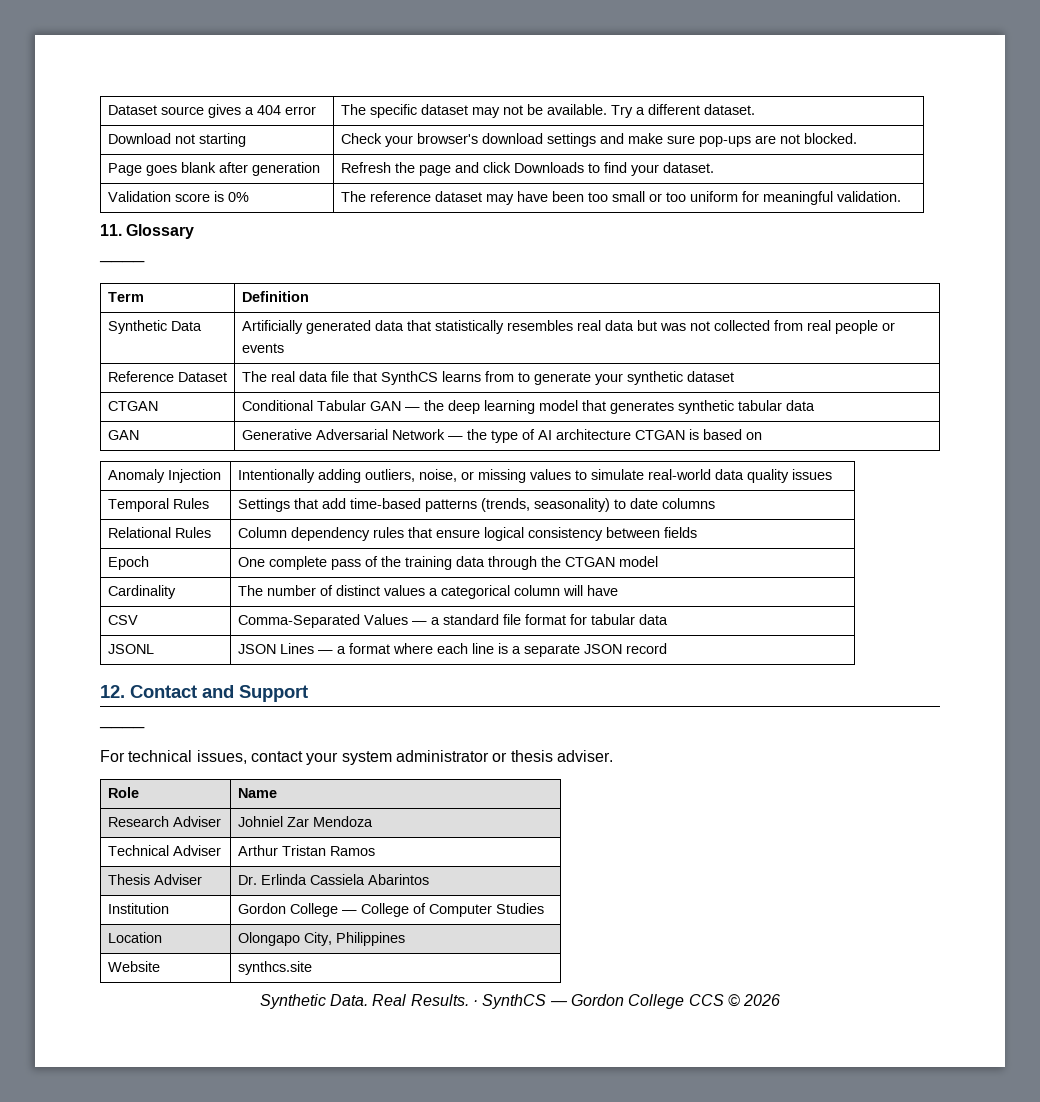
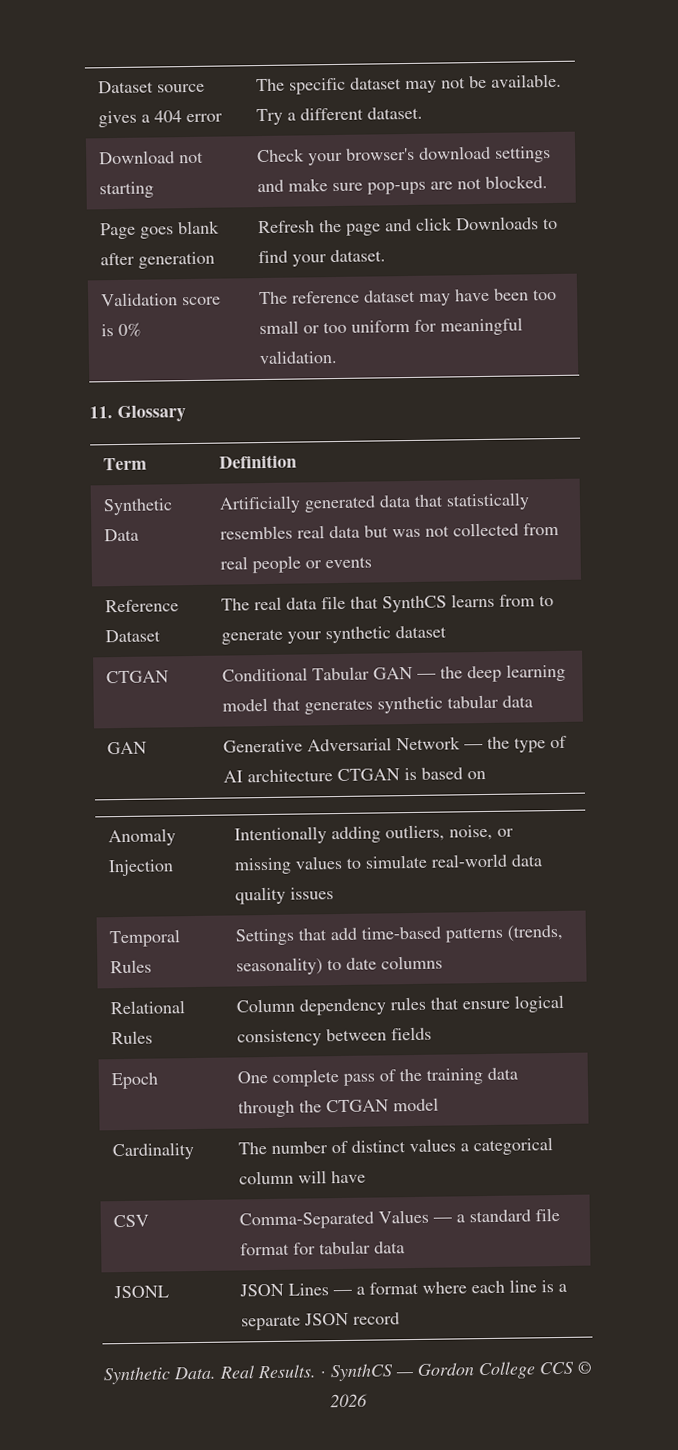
[99,261,145,266] // ──── -> (186, 414) none
[100,685,308,702] [99,727,145,732] [100,750,613,765] [107,787,139,798] [237,788,277,798] [107,816,221,827] [237,816,373,827] [107,845,221,856] [237,845,375,856] [107,874,202,885] [237,874,429,885] [107,903,169,914] [237,903,544,917] [107,932,162,943] [237,932,405,946] [107,961,160,972] [237,961,312,975] // 12. Contact and Support // ──── // For technical issues, contact your system administrator or thesis adviser. // Role | Name // Research Adviser | Johniel Zar Mendoza // Technical Adviser | Arthur Tristan Ramos // Thesis Adviser | Dr. Erlinda Cassiela Abarintos // Institution | Gordon College — College of Computer Studies // Location | Olongapo City, Philippines // Website | synthcs.site -> (400, 1318) none

